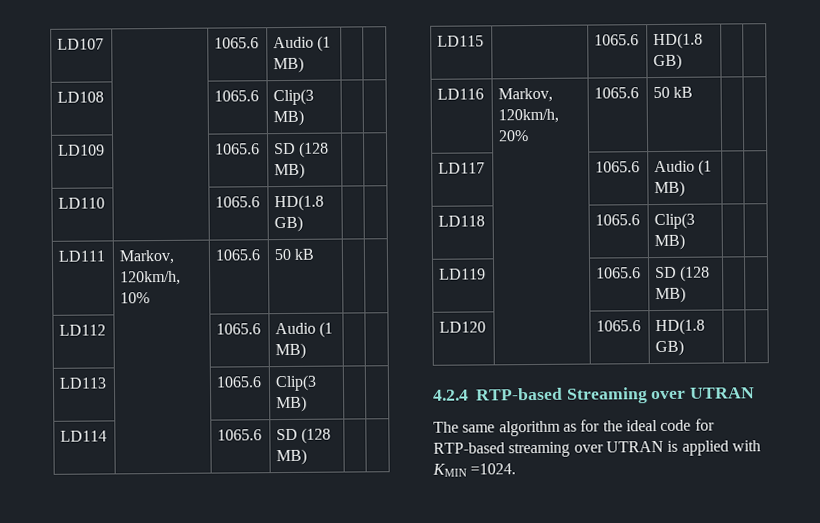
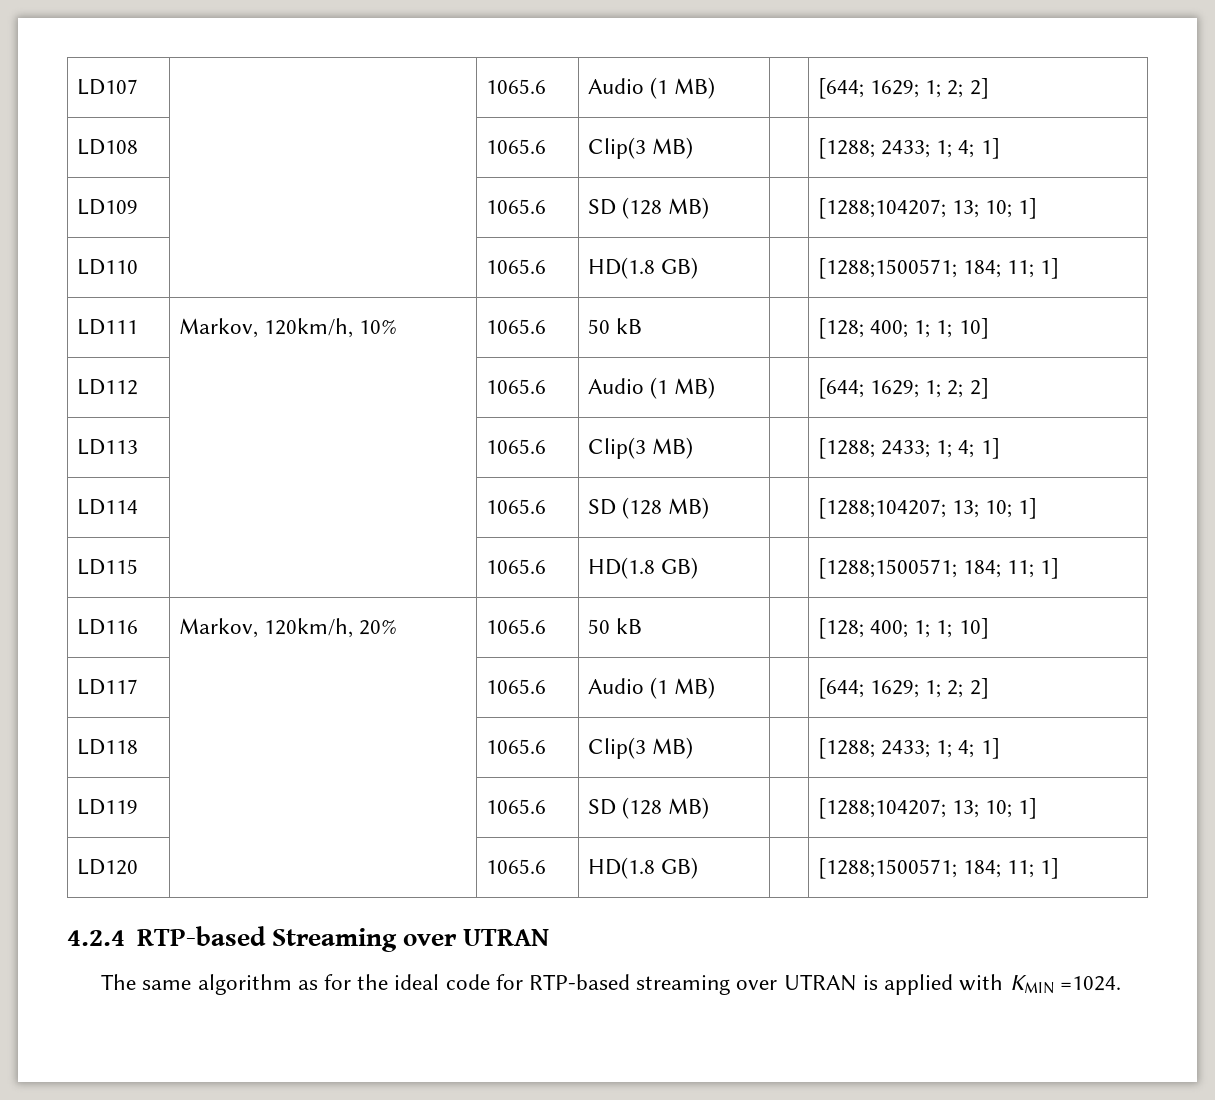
(305, 65) none -> [817,78,989,99] [644; 1629; 1; 2; 2]
(305, 118) none -> [817,138,1000,159] [1288; 2433; 1; 4; 1]
(306, 171) none -> [817,198,1038,219] [1288;104207; 13; 10; 1]
(304, 224) none -> [817,258,1060,279] [1288;1500571; 184; 11; 1]
(315, 254) none -> [817,318,989,339] [128; 400; 1; 1; 10]
(307, 351) none -> [817,378,989,399] [644; 1629; 1; 2; 2]
(308, 404) none -> [817,438,1000,459] [1288; 2433; 1; 4; 1]
(308, 457) none -> [817,498,1038,519] [1288;104207; 13; 10; 1]
(683, 62) none -> [817,558,1060,579] [1288;1500571; 184; 11; 1]
(694, 92) none -> [817,618,989,639] [128; 400; 1; 1; 10]
(686, 189) none -> [817,678,989,699] [644; 1629; 1; 2; 2]
(686, 242) none -> [817,738,1000,759] [1288; 2433; 1; 4; 1]
(687, 295) none -> [817,798,1038,819] [1288;104207; 13; 10; 1]
(685, 348) none -> [817,858,1060,879] [1288;1500571; 184; 11; 1]

